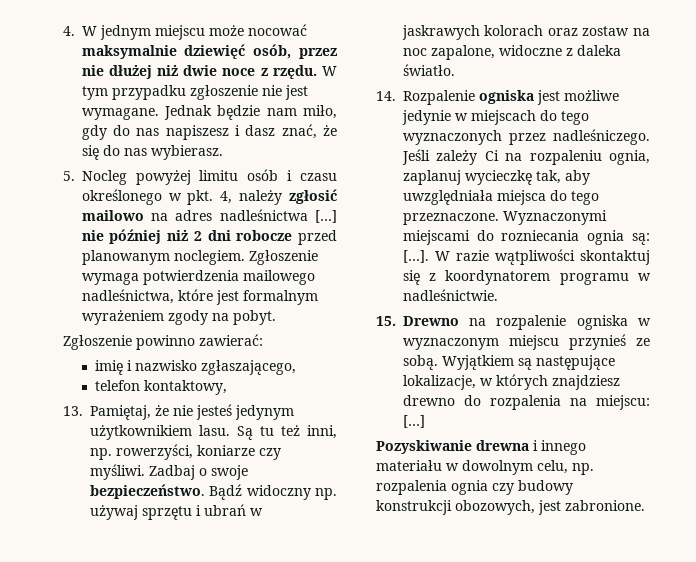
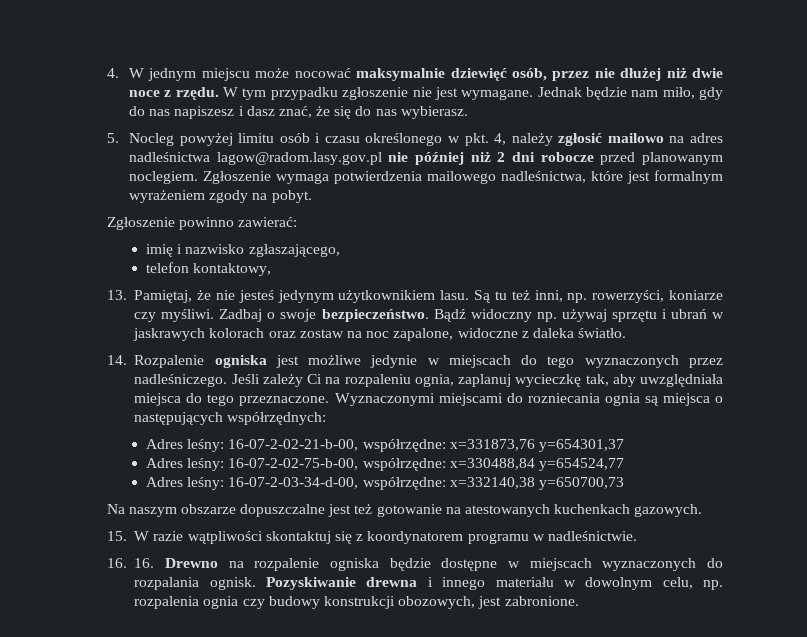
[315,210,337,223] […] -> [216,152,382,165] lagow@radom.lasy.gov.pl
[632,233,650,245] [402,250,429,263] są: […]. -> [644,393,723,406] [134,412,327,425] [146,439,624,452] [146,458,624,471] [146,477,624,490] [106,504,703,517] [106,531,127,541] są miejsca o następujących współrzędnych: // Adres leśny: 16-07-2-02-21-b-00, współrzędne: x=331873,76 y=654301,37 // Adres leśny: 16-07-2-02-75-b-00, współrzędne: x=330488,84 y=654524,77 // Adres leśny: 16-07-2-03-34-d-00, współrzędne: x=332140,38 y=650700,73 // Na naszym obszarze dopuszczalne jest też gotowanie na atestowanych kuchenkach gazowych. // 15.
[375,316,396,326] 15. -> [106,558,155,568] 16. 16.
[638,318,651,326] [402,334,650,350] [402,355,615,370] [402,374,620,390] [402,395,650,410] [402,415,425,428] w wyznaczonym miejscu przynieś ze sobą. Wyjątkiem są następujące lokalizacje, w których znajdziesz drewno do rozpalenia na miejscu: […] // -> [389,558,724,571] [134,577,256,590] będzie dostępne w miejscach wyznaczonych do rozpalania ognisk.

